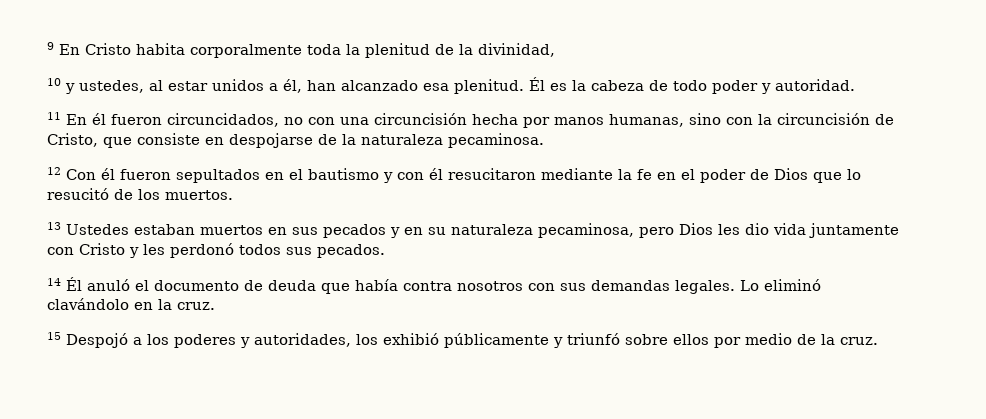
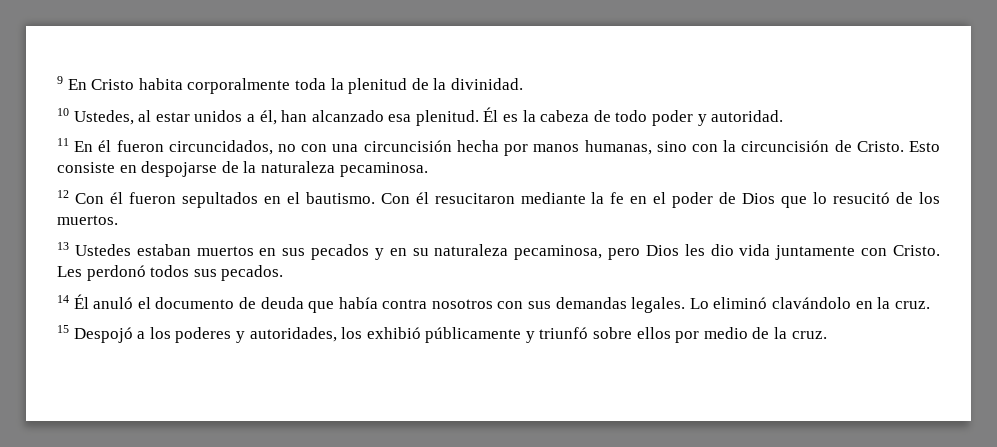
[478,43,555,57] divinidad, -> [450,78,523,90] divinidad.
[65,80,144,94] y ustedes, -> [73,110,134,125] Ustedes,
[47,133,132,148] Cristo, que -> [856,141,940,152] Cristo. Esto
[308,168,424,183] bautismo y con -> [305,192,410,204] bautismo. Con
[79,243,165,258] Cristo y les -> [893,245,941,256] [57,266,82,277] Cristo. Les

